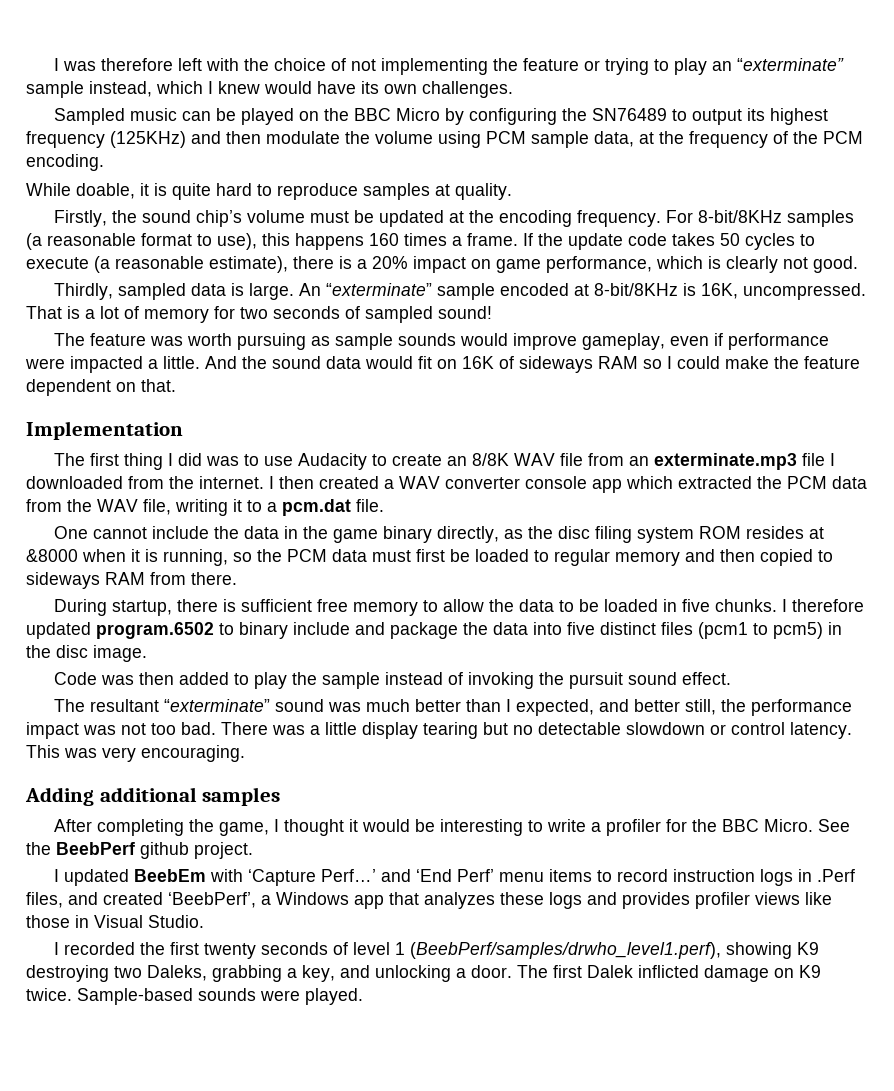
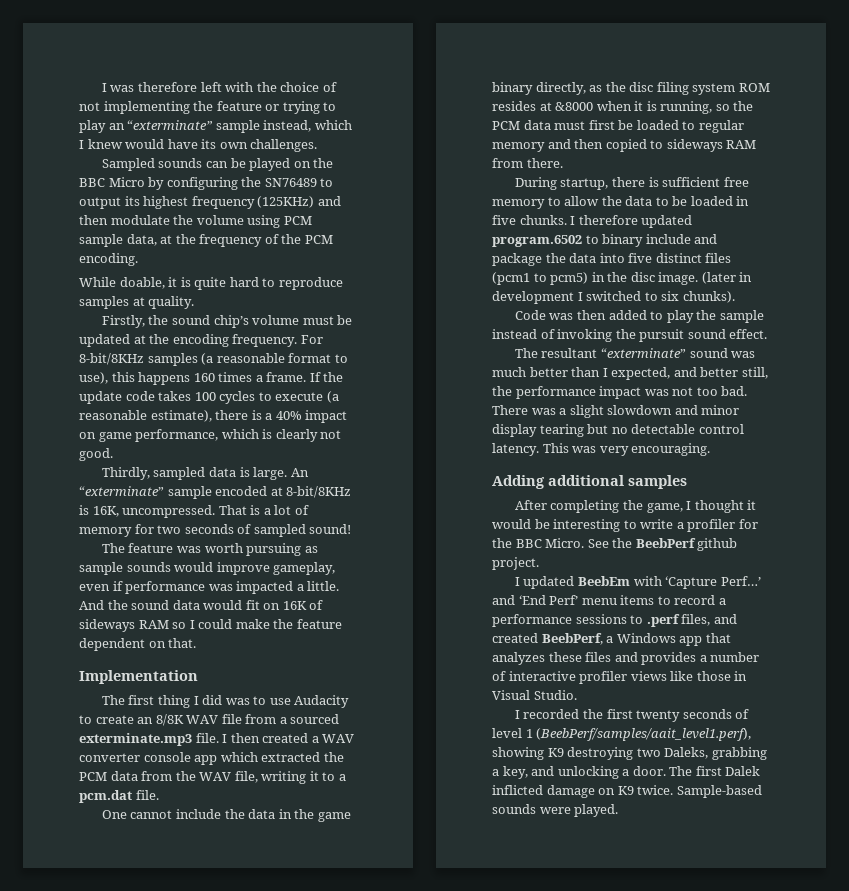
[130,108,178,121] music -> [158,158,203,168] sounds
[720,233,740,246] 50 -> [194,392,216,401] 100
[372,256,408,269] 20% -> [275,411,302,420] 40%
[25,358,65,369] were -> [208,584,233,591] was
[629,453,836,470] [26,476,264,489] an exterminate.mp3 file I downloaded from the internet. -> [279,714,340,724] [79,733,219,746] a sourced exterminate.mp3 file.
(147, 653) none -> [701,272,753,284] [492,291,735,304] (later in development I switched to six chunks).
[325,722,357,735] little -> [569,405,740,418] slight slowdown and minor
[626,722,726,735] slowdown or -> (696, 429) none
[673,869,856,886] instruction logs in .Perf -> [718,598,726,605] [492,614,680,627] a performance sessions to .perf
[168,892,256,908] ‘BeebPerf’, -> [541,633,603,645] BeebPerf,
[549,892,582,909] logs -> [585,652,612,662] files
(690, 900) none -> [699,652,760,662] [492,671,576,681] a number of interactive
[410,942,722,959] (BeebPerf/samples/drwho_level1.perf), -> [536,728,752,741] (BeebPerf/samples/aait_level1.perf),

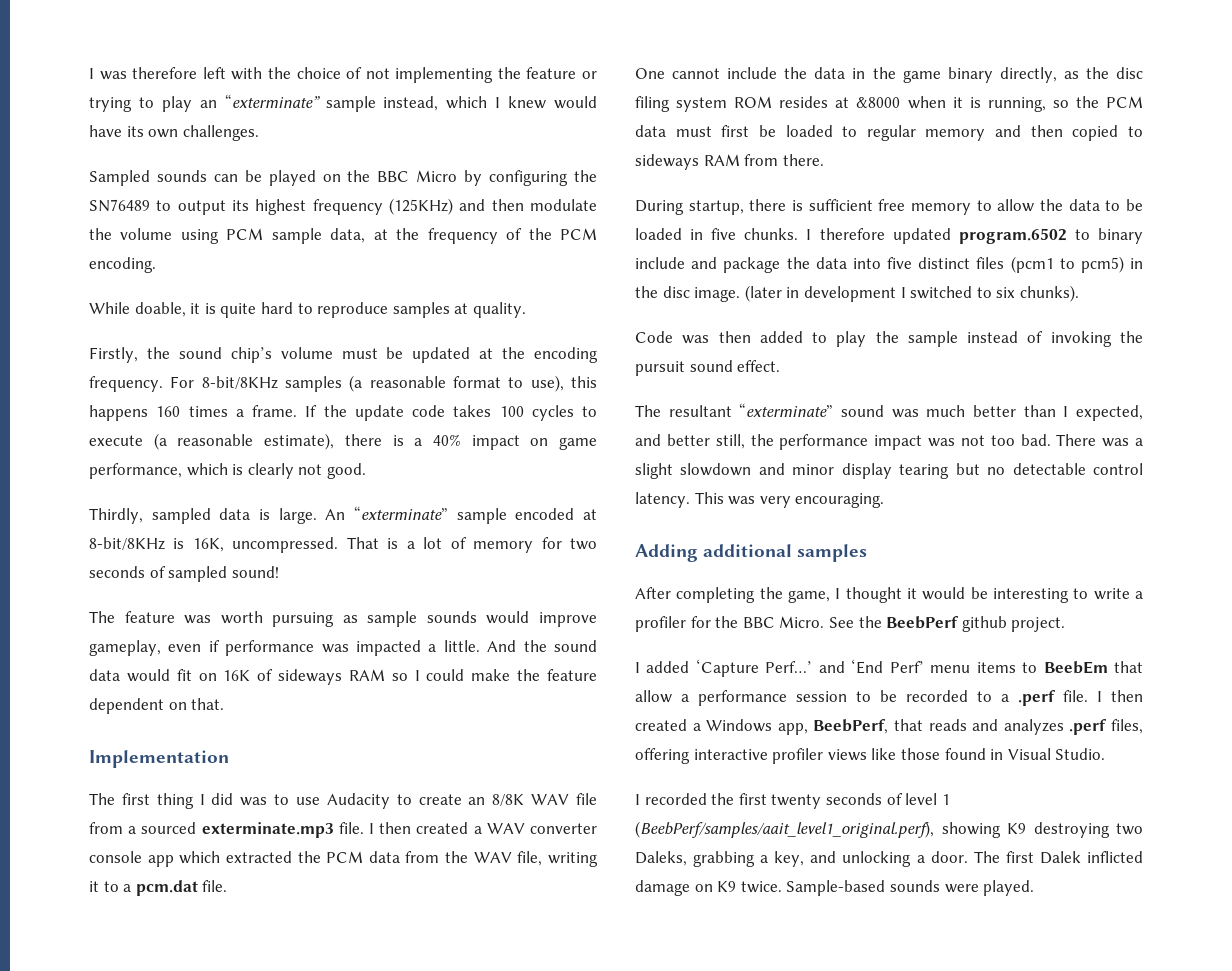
[523,576,662,589] updated BeebEm with -> [646,661,690,673] added
[674,595,726,605] [492,614,737,627] [492,633,731,646] [492,652,760,665] [492,671,506,681] record a performance sessions to .perf files, and created BeebPerf, a Windows app that analyzes these files and provides a number of -> [1043,661,1143,674] [635,690,1143,706] [635,719,1143,735] [635,748,690,764] BeebEm that allow a performance session to be recorded to a .perf file. I then created a Windows app, BeebPerf, that reads and analyzes .perf files, offering
(731, 676) none -> [944,748,986,760] found
[536,728,752,741] (BeebPerf/samples/aait_level1.perf), -> [635,821,934,838] (BeebPerf/samples/aait_level1_original.perf),

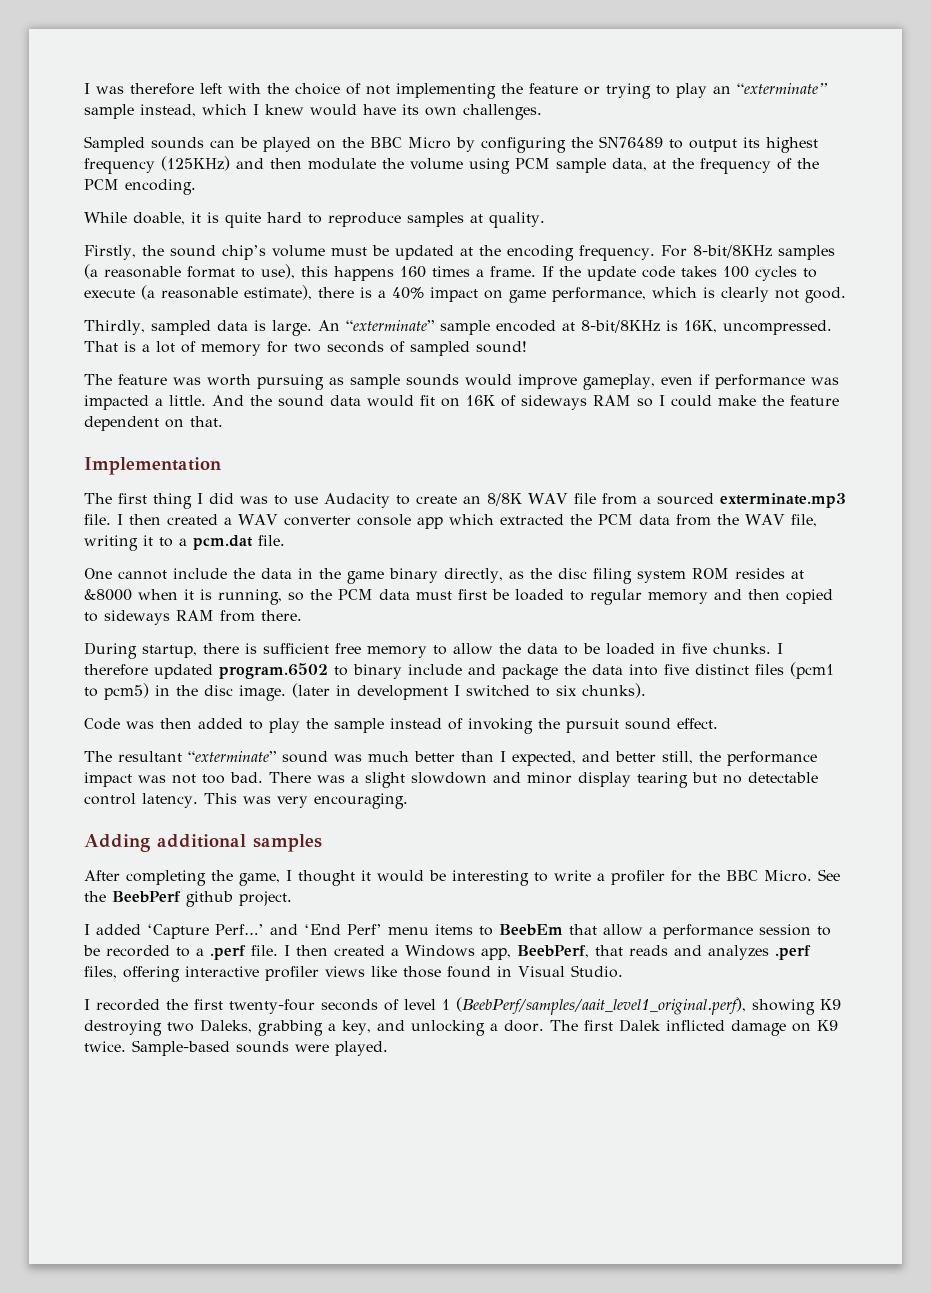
[771,794,822,809] twenty -> [229,999,315,1014] twenty-four

